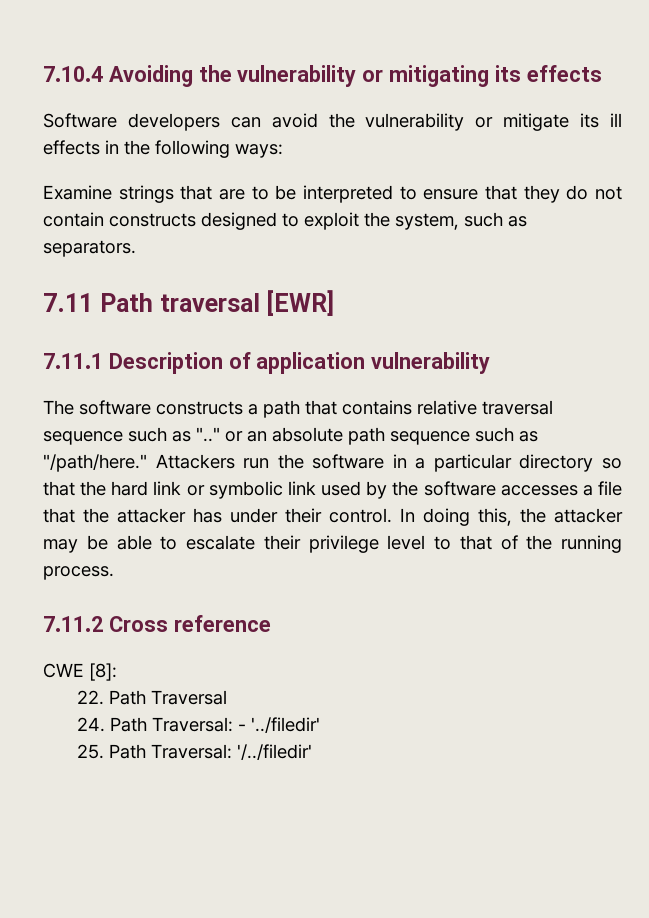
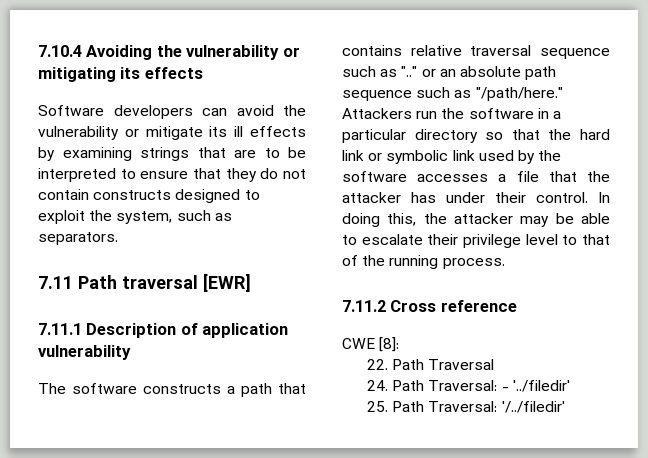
[105,140,283,158] [43,185,112,200] in the following ways: // Examine -> [38,147,132,161] by examining

